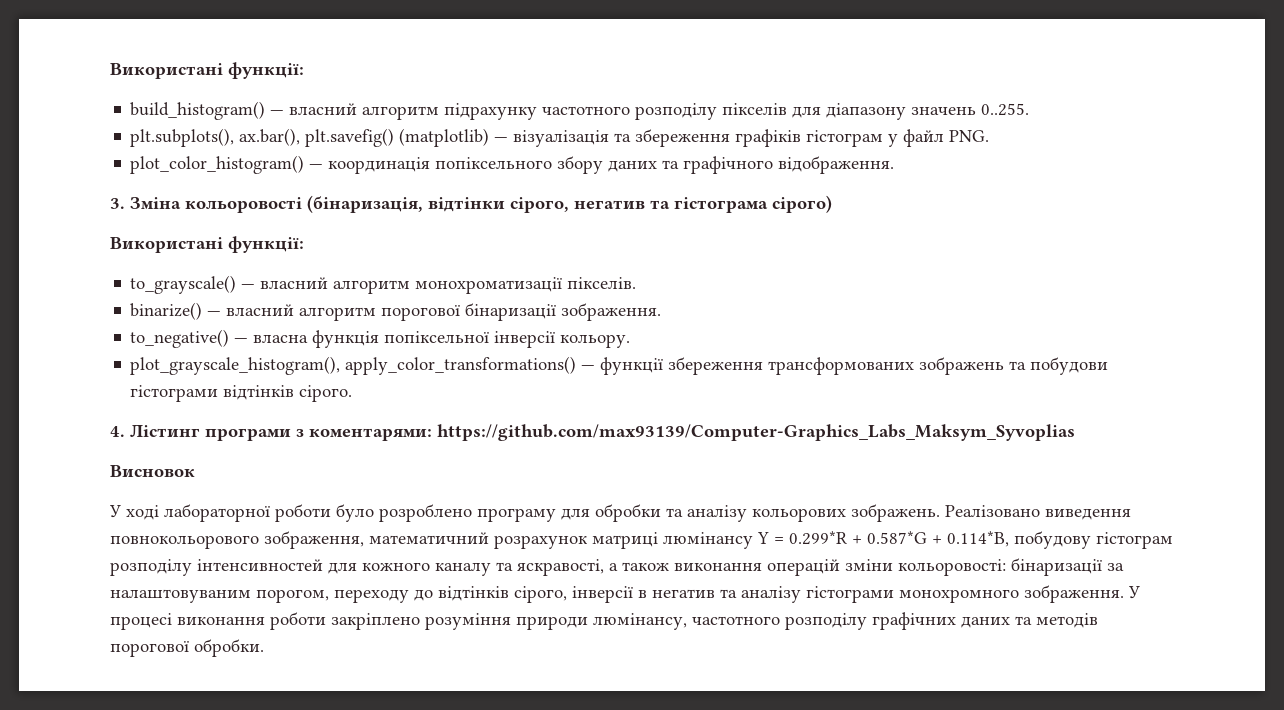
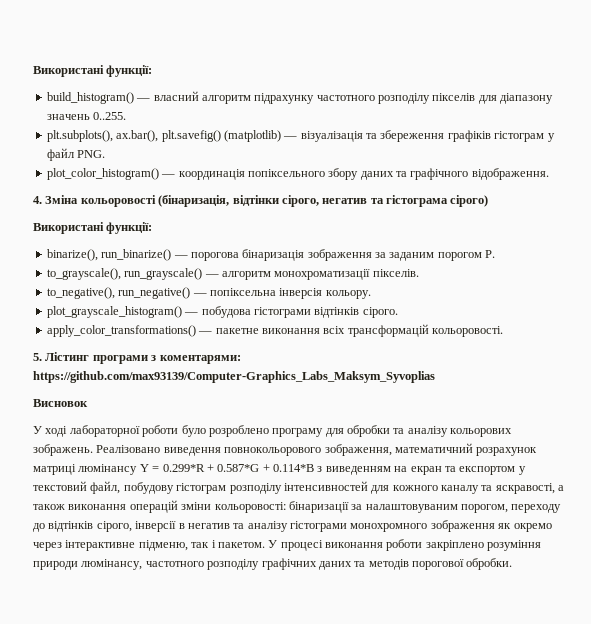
[110,198,125,209] 3. -> [33,196,42,204] 4.
[130,275,637,294] [130,302,662,321] [130,329,631,348] [130,356,1109,375] [130,385,353,402] [110,426,125,437] to_grayscale() — власний алгоритм монохроматизації пікселів. // binarize() — власний алгоритм порогової бінаризації зображення. // to_negative() — власна функція попіксельної інверсії кольору. // plot_grayscale_histogram(), apply_color_transformations() — функції збереження трансформованих зображень та побудови гістограми відтінків сірого. // 4. -> [46,249,496,261] [46,268,419,280] [46,287,371,299] [46,306,398,318] [46,324,503,337] [33,353,42,361] binarize(), run_binarize() — порогова бінаризація зображення за заданим порогом P. // to_grayscale(), run_grayscale() — алгоритм монохроматизації пікселів. // to_negative(), run_negative() — попіксельна інверсія кольору. // plot_grayscale_histogram() — побудова гістограми відтінків сірого. // apply_color_transformations() — пакетне виконання всіх трансформацій кольоровості. // 5.
[947,531,1009,547] 0.114*B, -> [273,464,526,475] [33,481,121,494] 0.114*B з виведенням на екран та експортом у текстовий файл,
[1024,585,1124,603] зображення. -> [430,520,552,532] [33,540,265,551] зображення як окремо через інтерактивне підменю, так і пакетом.

